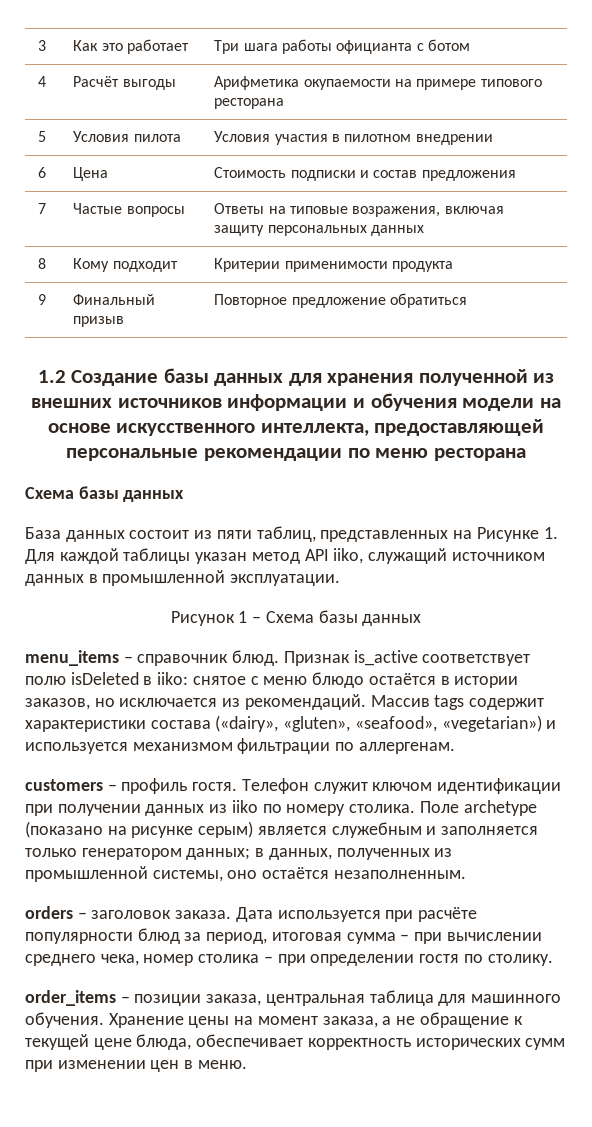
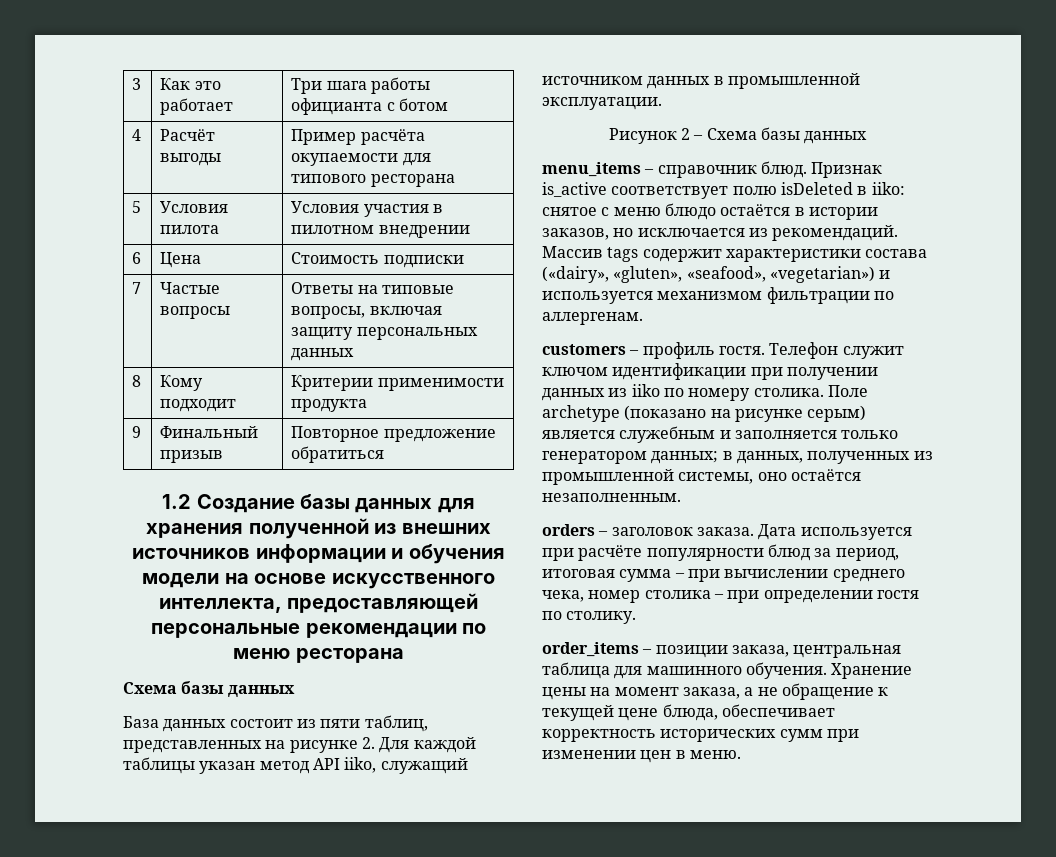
[214,76,477,90] Арифметика окупаемости на примере -> [291,129,425,145] [291,153,431,166] Пример расчёта окупаемости для
[359,170,516,181] и состав предложения -> (464, 261) none
[352,206,441,217] возражения, -> [291,306,366,319] вопросы,
[476,527,558,542] Рисунке 1. -> [289,737,375,753] рисунке 2.
[238,611,248,623] 1 -> [681,128,691,140] 2

